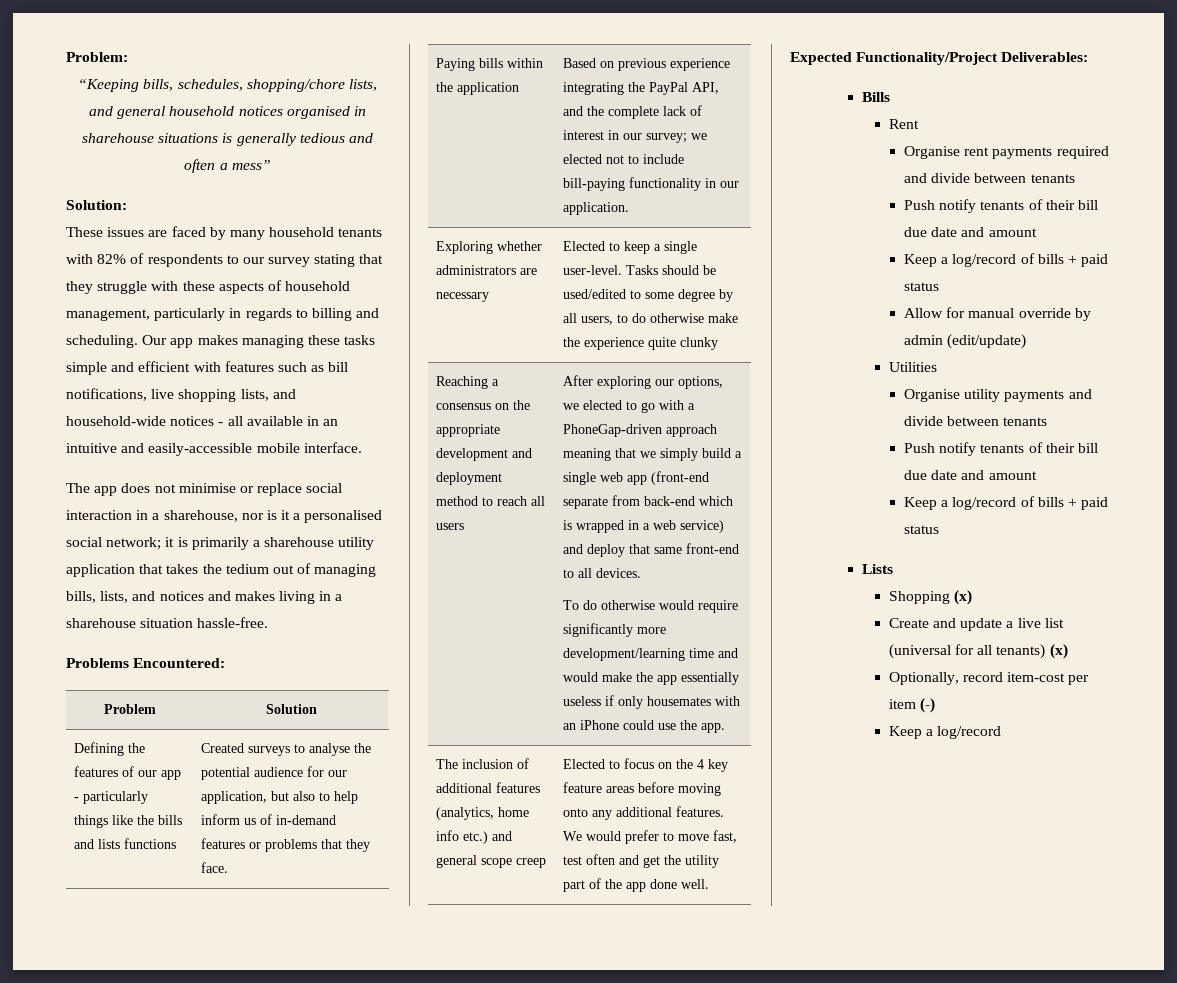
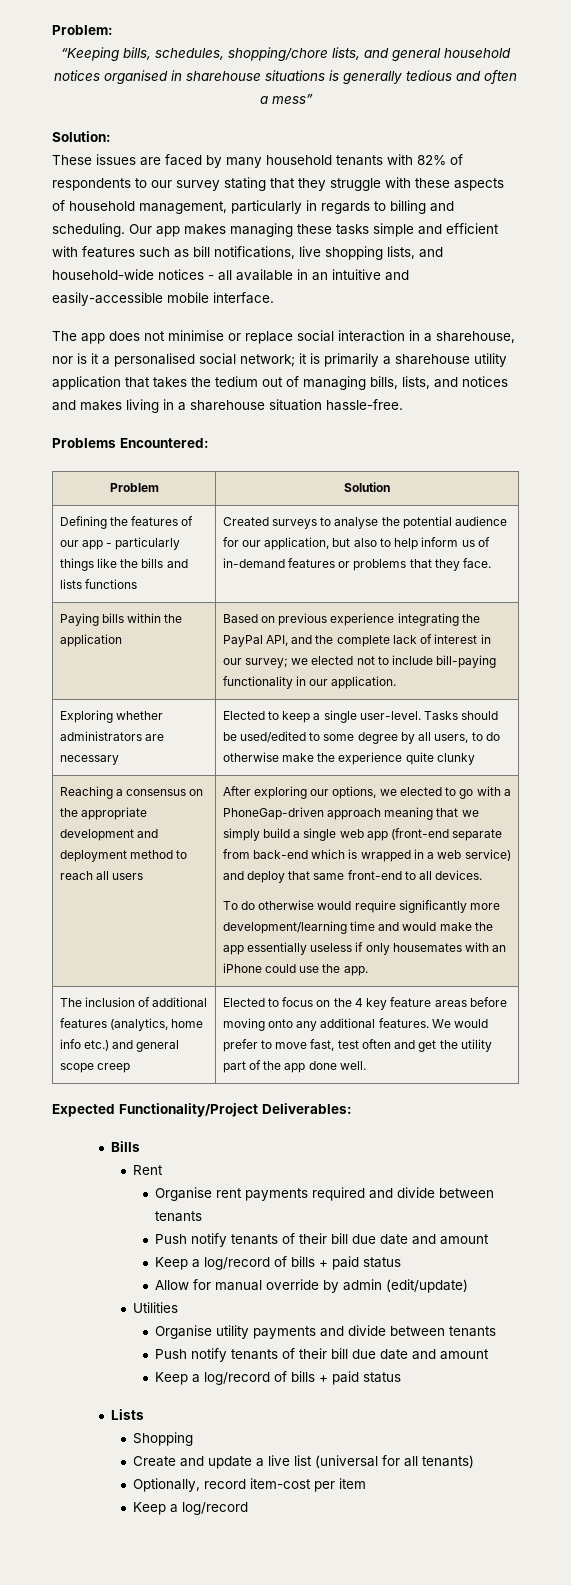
[953,590,972,605] (x) -> (193, 1439) none
[1049,644,1068,659] (x) -> (474, 1461) none
[919,698,935,713] (-) -> (366, 1483) none

